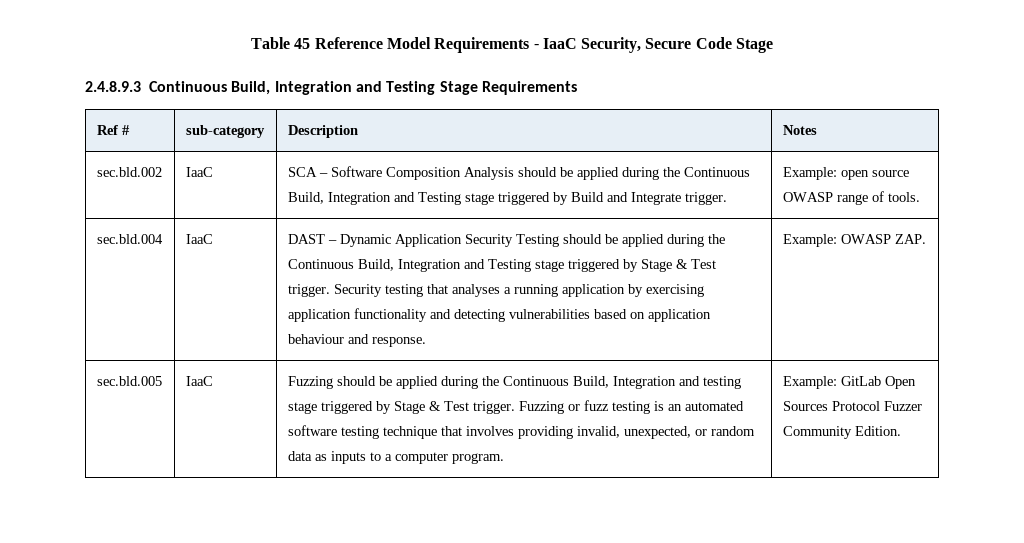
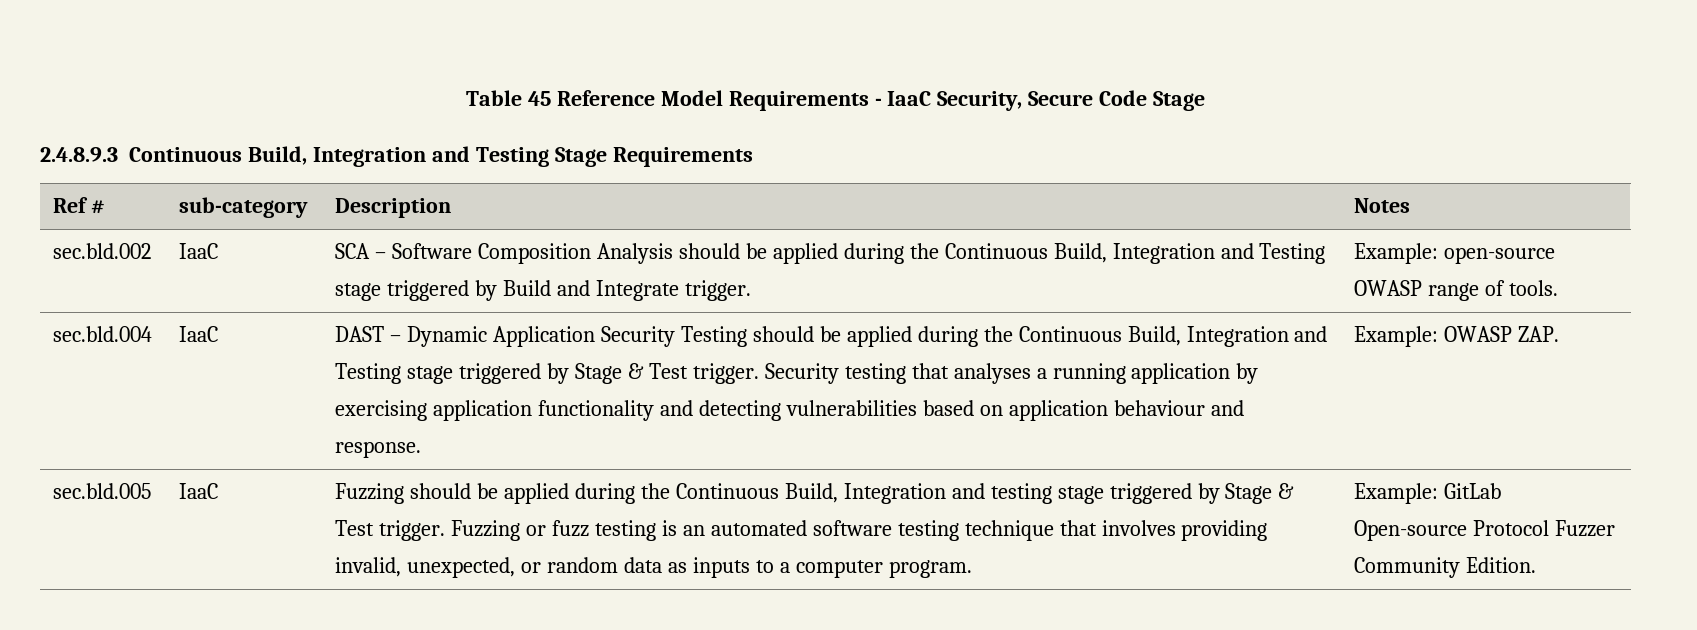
[840,170,909,180] open source -> [1444,247,1556,264] open-source
[884,376,916,389] [782,401,828,411] Open Sources -> [1354,520,1468,541] Open-source

